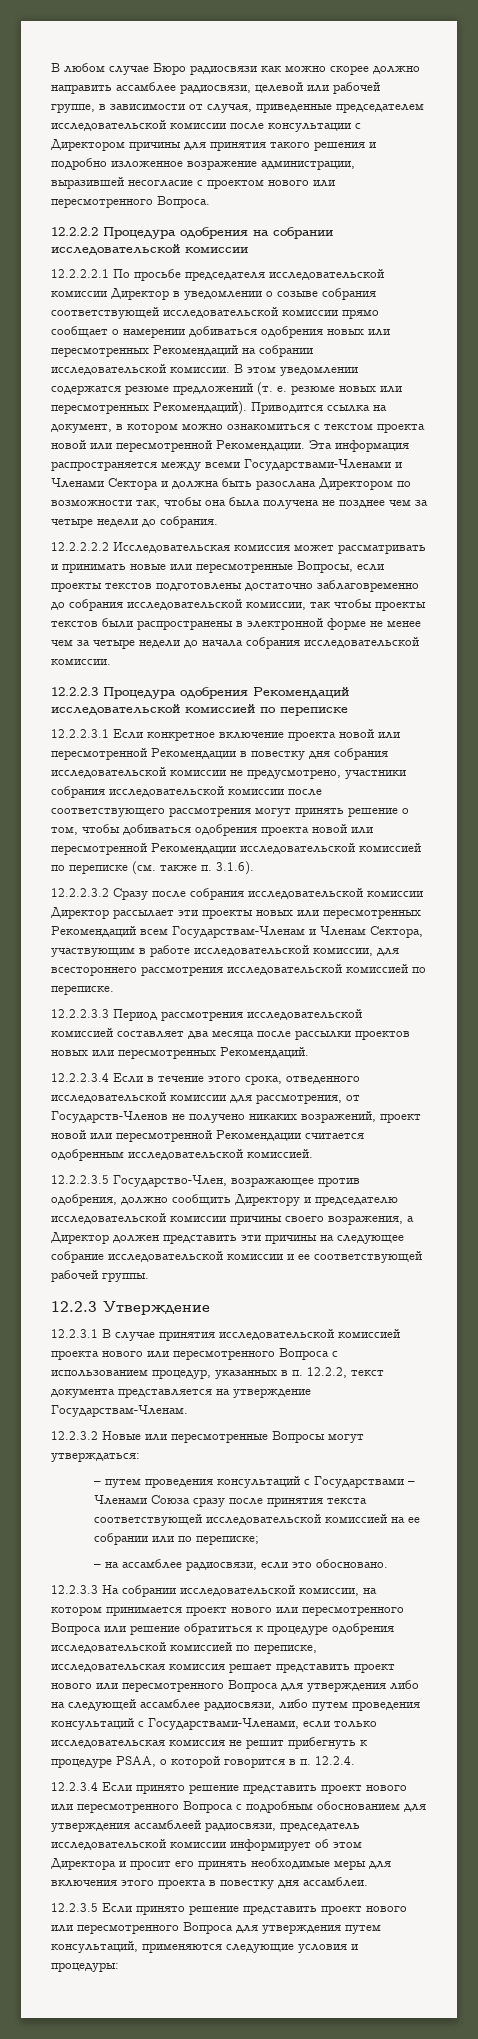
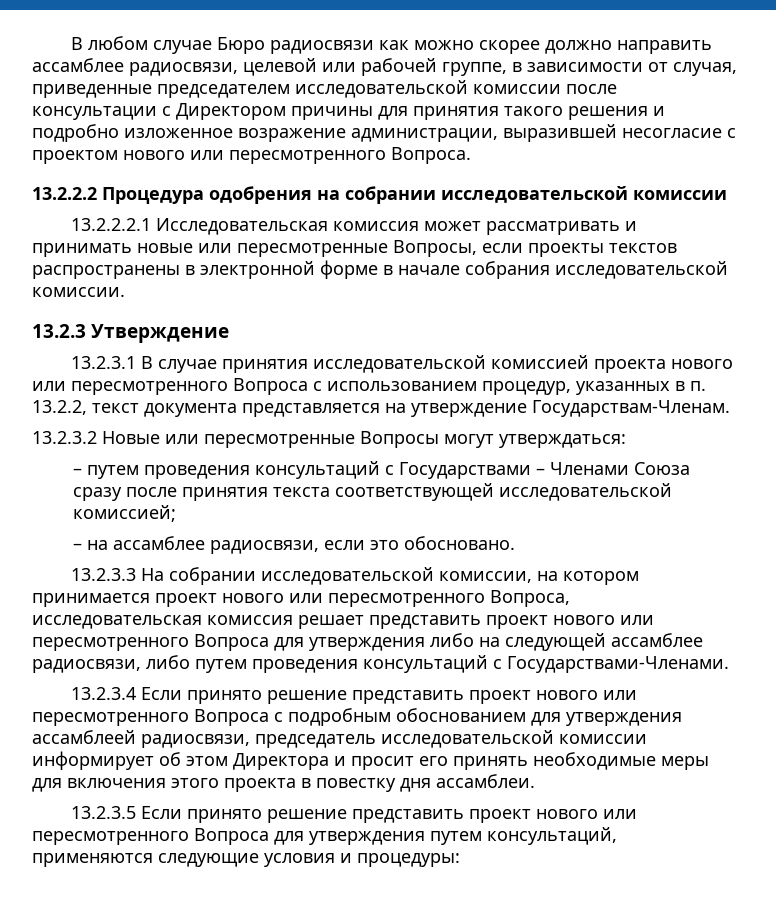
[51,227,98,236] 12.2.2.2 -> [32,187,97,200] 13.2.2.2
[51,269,384,281] [51,288,376,300] [51,307,379,319] [51,326,390,338] [51,345,313,357] [51,364,358,376] [51,382,402,396] [51,401,387,415] [51,423,425,433] [51,440,409,452] [51,459,402,471] [51,478,411,490] [51,497,428,509] [51,516,218,528] [51,542,109,551] 12.2.2.2.1 По просьбе председателя исследовательской комиссии Директор в уведомлении о созыве собрания соответствующей исследовательской комиссии прямо сообщает о намерении добиваться одобрения новых или пересмотренных Рекомендаций на собрании исследовательской комиссии. В этом уведомлении содержатся резюме предложений (т. е. резюме новых или пересмотренных Рекомендаций). Приводится ссылка на документ, в котором можно ознакомиться с текстом проекта новой или пересмотренной Рекомендации. Эта информация распространяется между всеми Государствами-Членами и Членами Сектора и должна быть разослана Директором по возможности так, чтобы она была получена не позднее чем за четыре недели до собрания. // 12.2.2.2.2 -> [71,218,152,231] 13.2.2.2.1
[156,580,419,592] [51,599,426,611] [51,618,421,630] [51,637,419,649] [51,658,111,665] [51,687,349,699] [51,704,348,716] [51,729,400,741] [51,748,388,760] [51,767,406,779] [51,786,322,798] [51,807,409,817] [51,824,373,836] [51,843,421,855] [51,861,254,875] [51,888,423,900] [51,907,421,919] [51,926,423,938] [51,945,399,957] [51,964,426,976] [51,985,114,995] [51,1009,362,1021] [51,1028,410,1040] [51,1047,309,1059] [51,1073,360,1085] [51,1092,360,1104] [51,1111,421,1123] [51,1130,364,1142] [51,1149,313,1161] [51,1175,360,1187] [51,1194,398,1206] [51,1213,414,1225] [51,1232,404,1244] [51,1251,422,1263] [51,1270,149,1282] [51,1301,97,1312] подготовлены достаточно заблаговременно до собрания исследовательской комиссии, так чтобы проекты текстов были распространены в электронной форме не менее чем за четыре недели до начала собрания исследовательской комиссии. // 12.2.2.3 Процедура одобрения Рекомендаций исследовательской комиссией по переписке // 12.2.2.3.1 Если конкретное включение проекта новой или пересмотренной Рекомендации в повестку дня собрания исследовательской комиссии не предусмотрено, участники собрания исследовательской комиссии после соответствующего рассмотрения могут принять решение о том, чтобы добиваться одобрения проекта новой или пересмотренной Рекомендации исследовательской комиссией по переписке (см. также п. 3.1.6). // 12.2.2.3.2 Сразу после собрания исследовательской комиссии Директор рассылает эти проекты новых или пересмотренных Рекомендаций всем Государствам-Членам и Членам Сектора, участвующим в работе исследовательской комиссии, для всестороннего рассмотрения исследовательской комиссией по переписке. // 12.2.2.3.3 Период рассмотрения исследовательской комиссией составляет два месяца после рассылки проектов новых или пересмотренных Рекомендаций. // 12.2.2.3.4 Если в течение этого срока, отведенного исследовательской комиссии для рассмотрения, от Государств-Членов не получено никаких возражений, проект новой или пересмотренной Рекомендации считается одобренным исследовательской комиссией. // 12.2.2.3.5 Государство-Член, возражающее против одобрения, должно сообщить Директору и председателю исследовательской комиссии причины своего возражения, а Директор должен представить эти причины на следующее собрание исследовательской комиссии и ее соответствующей рабочей группы. // 12.2.3 -> [32,260,728,279] [32,287,125,297] [32,324,86,338] распространены в электронной форме в начале собрания исследовательской комиссии. // 13.2.3
[51,1329,98,1338] 12.2.3.1 -> [71,356,137,369] 13.2.3.1
[307,1367,347,1378] 12.2.2, -> [32,400,87,415] 13.2.2,
[51,1431,98,1440] 12.2.3.2 -> [32,431,97,444] 13.2.3.2
[325,1514,421,1523] [94,1533,260,1545] комиссией на ее собрании или по переписке; -> [72,505,176,522] комиссией;
[51,1585,98,1594] 12.2.3.3 -> [71,568,137,581] 13.2.3.3
[51,1623,394,1635] [51,1642,317,1654] Вопроса или решение обратиться к процедуре одобрения исследовательской комиссией по переписке, -> [490,590,570,607] Вопроса,
[148,1718,377,1730] [51,1737,367,1749] [51,1756,355,1768] [51,1782,98,1791] Государствами-Членами, если только исследовательская комиссия не решит прибегнуть к процедуре PSAA, о которой говорится в п. 12.2.4. // 12.2.3.4 -> [507,656,729,673] [71,687,137,700] Государствами-Членами. // 13.2.3.4
[51,1903,98,1912] 12.2.3.5 -> [71,806,137,819] 13.2.3.5

